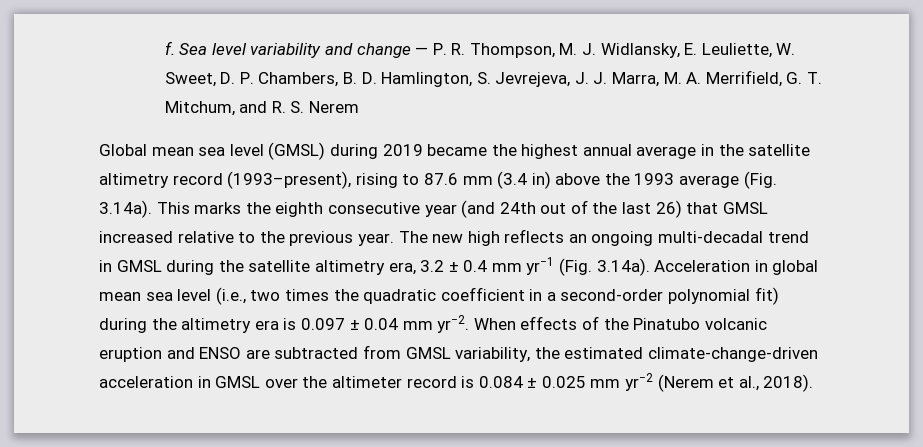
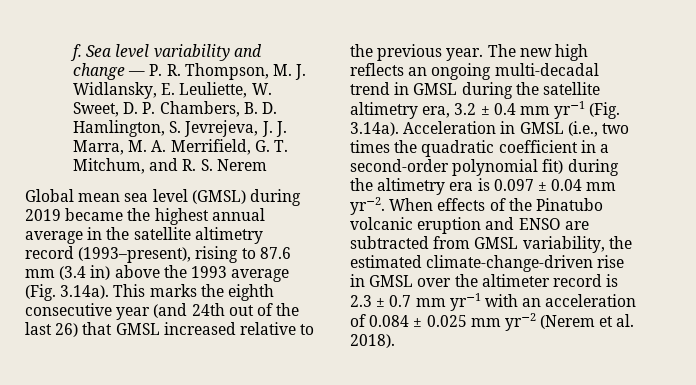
[772,260,819,275] [99,289,212,301] global mean sea level -> [519,122,564,134] GMSL
[99,376,193,388] acceleration -> [597,255,625,268] rise
(475, 382) none -> [350,293,637,311] [350,314,366,327] 2.3 ± 0.7 mm yr−1 with an acceleration of
[738,376,759,391] al., -> [616,314,635,327] al.

